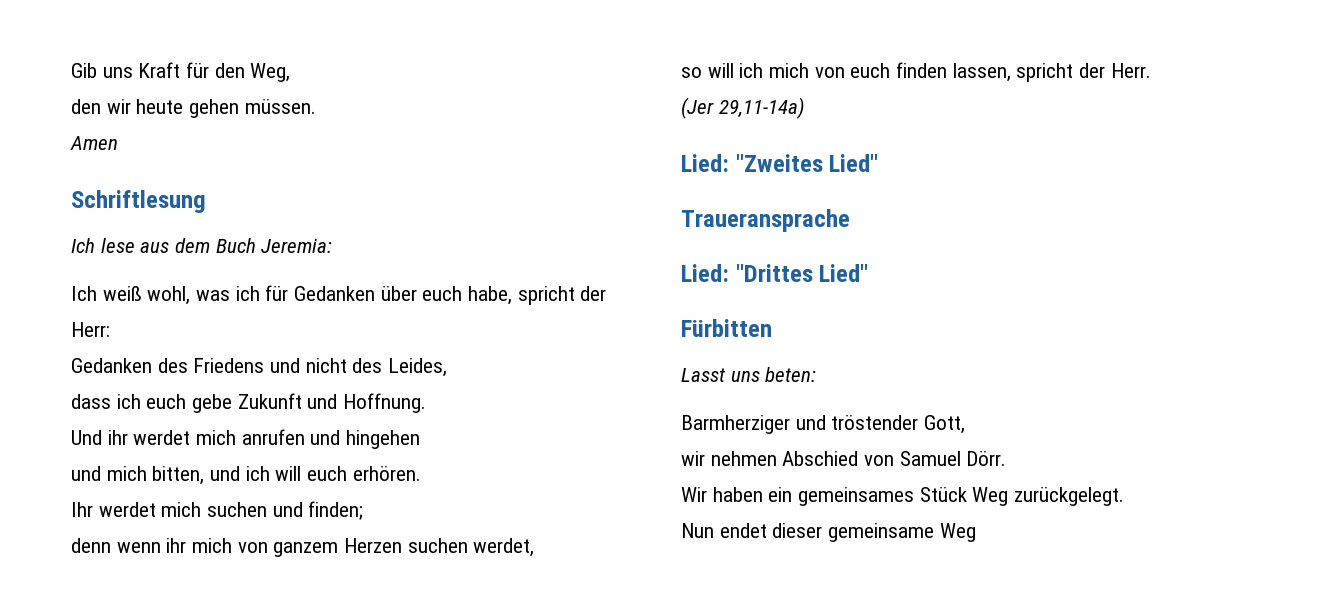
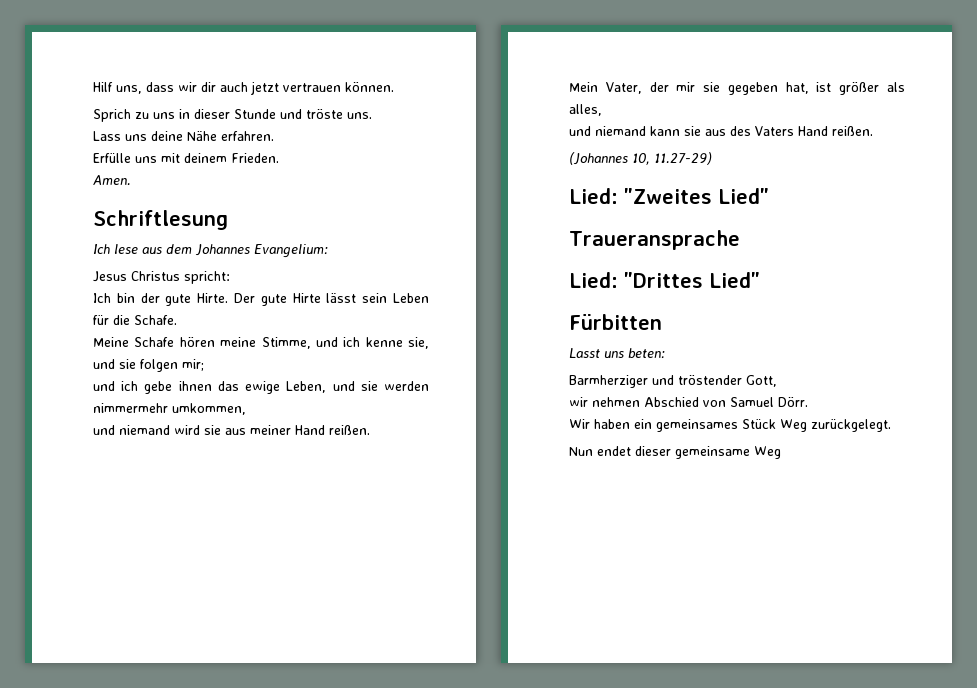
[71,62,291,82] [71,99,316,118] [70,136,118,150] Gib uns Kraft für den Weg, // den wir heute gehen müssen. // Amen -> [93,81,394,95] [93,108,372,122] [93,131,274,141] [93,153,279,163] [93,175,131,186] Hilf uns, dass wir dir auch jetzt vertrauen können. // Sprich zu uns in dieser Stunde und tröste uns. // Lass uns deine Nähe erfahren. // Erfülle uns mit deinem Frieden. // Amen.
[215,238,333,253] [71,285,607,305] [71,322,110,337] [71,358,448,377] [71,393,427,413] [71,429,421,449] [71,466,421,485] [71,501,364,520] [71,538,535,557] [681,62,1151,82] [681,97,804,119] Buch Jeremia: // Ich weiß wohl, was ich für Gedanken über euch habe, spricht der Herr: // Gedanken des Friedens und nicht des Leides, // dass ich euch gebe Zukunft und Hoffnung. // Und ihr werdet mich anrufen und hingehen // und mich bitten, und ich will euch erhören. // Ihr werdet mich suchen und finden; // denn wenn ihr mich von ganzem Herzen suchen werdet, // so will ich mich von euch finden lassen, spricht der Herr. // (Jer 29,11-14a) -> [195,244,328,258] [93,271,230,284] [93,293,430,306] [93,315,177,325] [93,336,429,349] [93,359,204,372] [93,381,430,394] [93,403,246,415] [93,425,370,435] [569,81,905,95] [569,104,602,116] [569,126,873,136] [569,152,712,165] Johannes Evangelium: // Jesus Christus spricht: // Ich bin der gute Hirte. Der gute Hirte lässt sein Leben für die Schafe. // Meine Schafe hören meine Stimme, und ich kenne sie, und sie folgen mir; // und ich gebe ihnen das ewige Leben, und sie werden nimmermehr umkommen, // und niemand wird sie aus meiner Hand reißen. // Mein Vater, der mir sie gegeben hat, ist größer als alles, // und niemand kann sie aus des Vaters Hand reißen. // (Johannes 10, 11.27-29)

